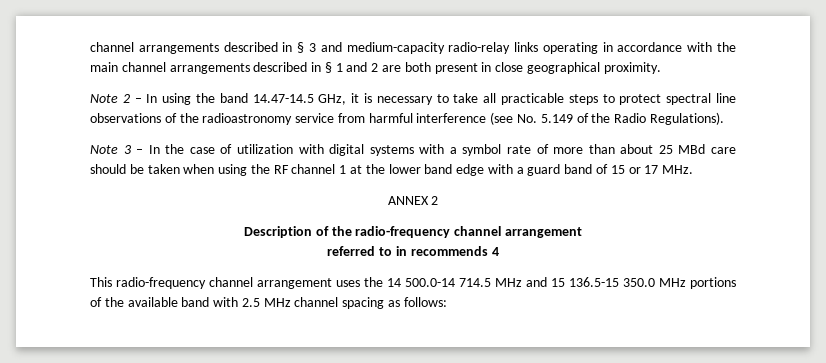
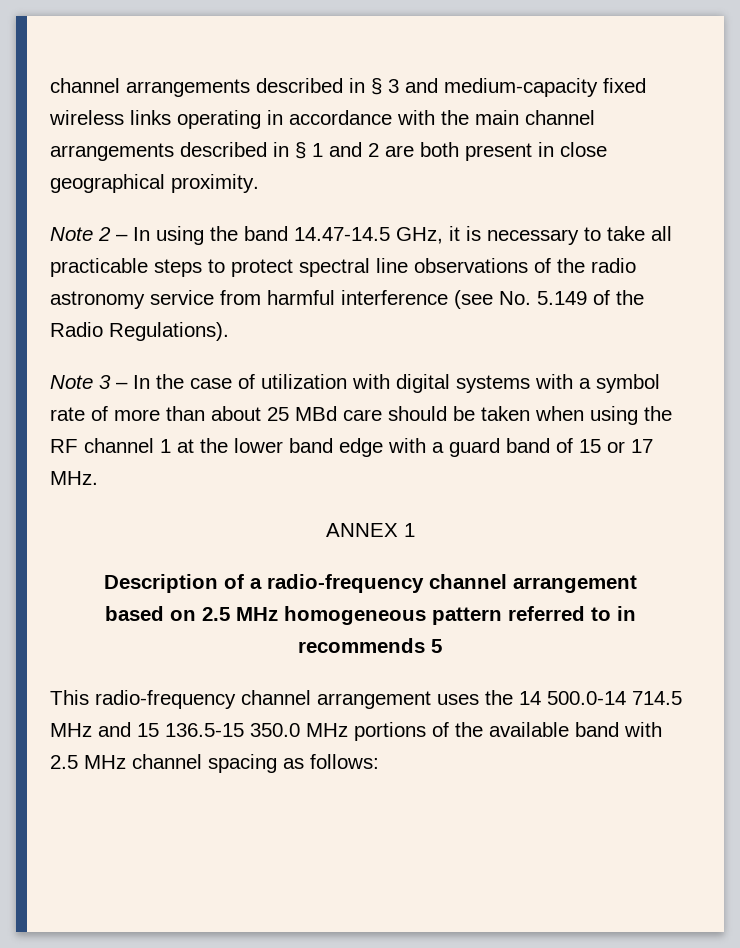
[448,42,511,54] radio-relay -> [603,78,646,93] [49,110,124,125] fixed wireless
[202,113,293,125] radioastronomy -> [591,258,636,273] [50,291,145,309] radio astronomy
[431,196,439,205] 2 -> [403,523,415,537] 1
[331,226,352,236] the -> [249,578,262,589] a
(582, 232) none -> [104,606,502,625] based on 2.5 MHz homogeneous pattern
[491,247,499,256] 4 -> [431,639,442,653] 5

